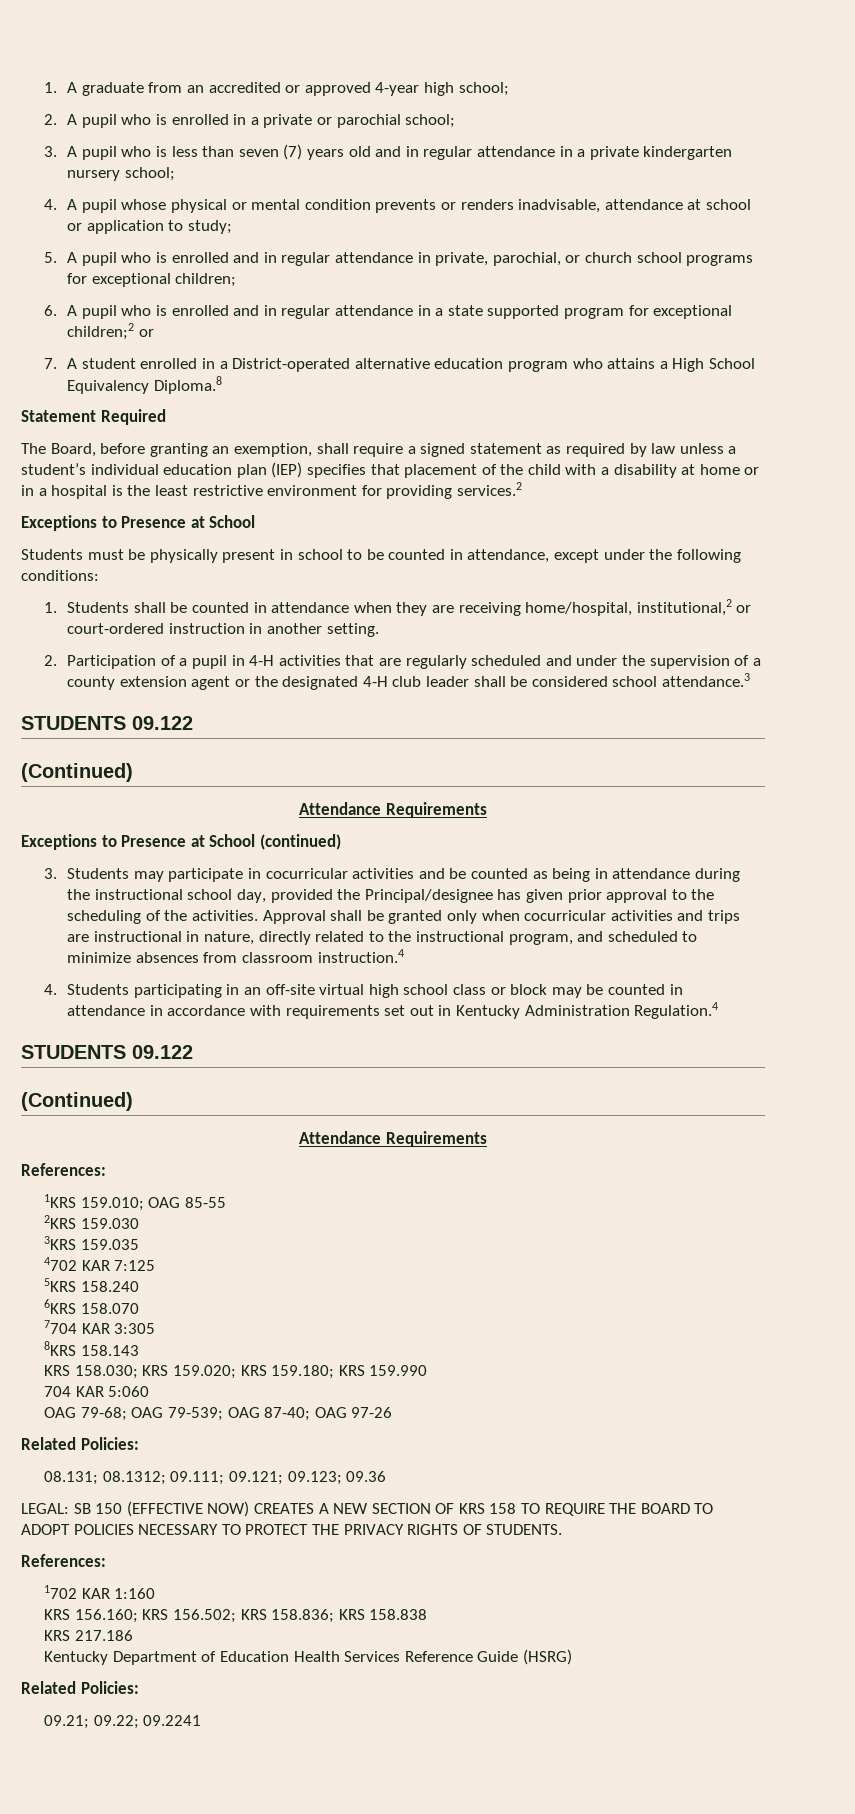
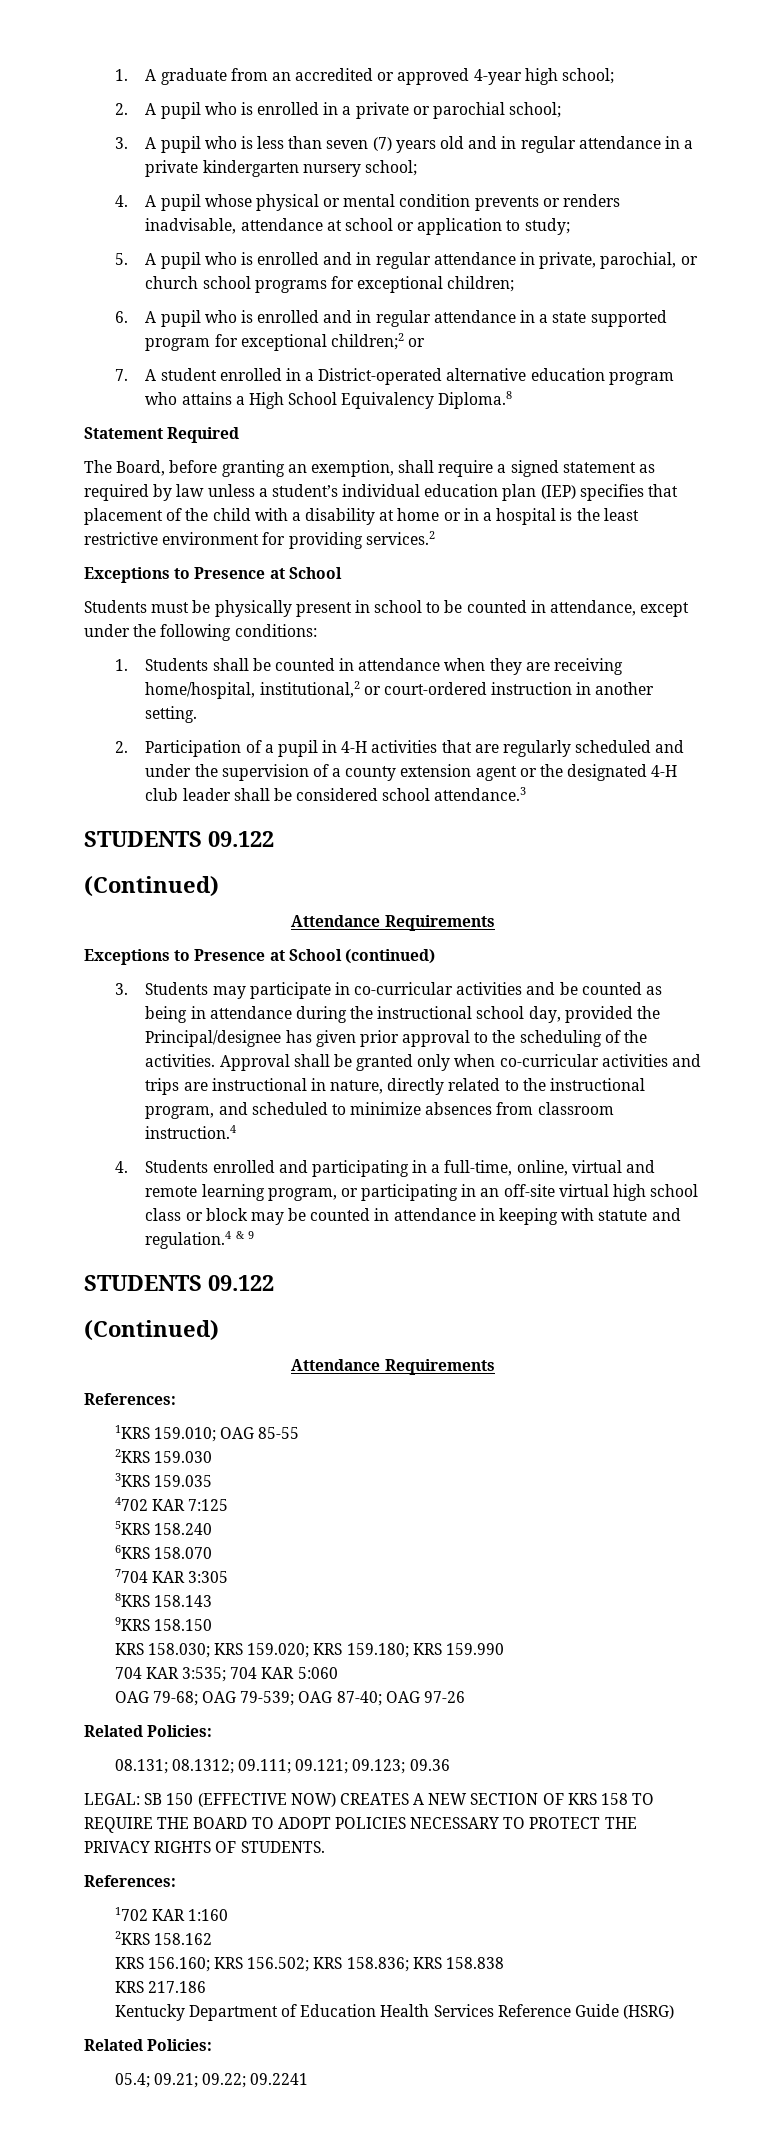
[265,868,348,879] cocurricular -> [354,982,454,995] co-curricular
[524,910,607,921] cocurricular -> [499,1054,599,1067] co-curricular
(130, 989) none -> [212,1160,655,1177] [145,1184,358,1201] enrolled and participating in a full-time, online, virtual and remote learning program, or
[167,1002,719,1019] accordance with requirements set out in Kentucky Administration Regulation.4 -> [498,1208,681,1225] [145,1231,254,1249] keeping with statute and regulation.4 & 9
(139, 1350) none -> [114,1617,212,1631] // 9KRS 158.150
(104, 1391) none -> [182,1667,295,1682] 3:535; 704 KAR
(156, 1593) none -> [114,1931,212,1945] // 2KRS 158.162
(139, 1687) none -> [114,2073,150,2088] 05.4;

